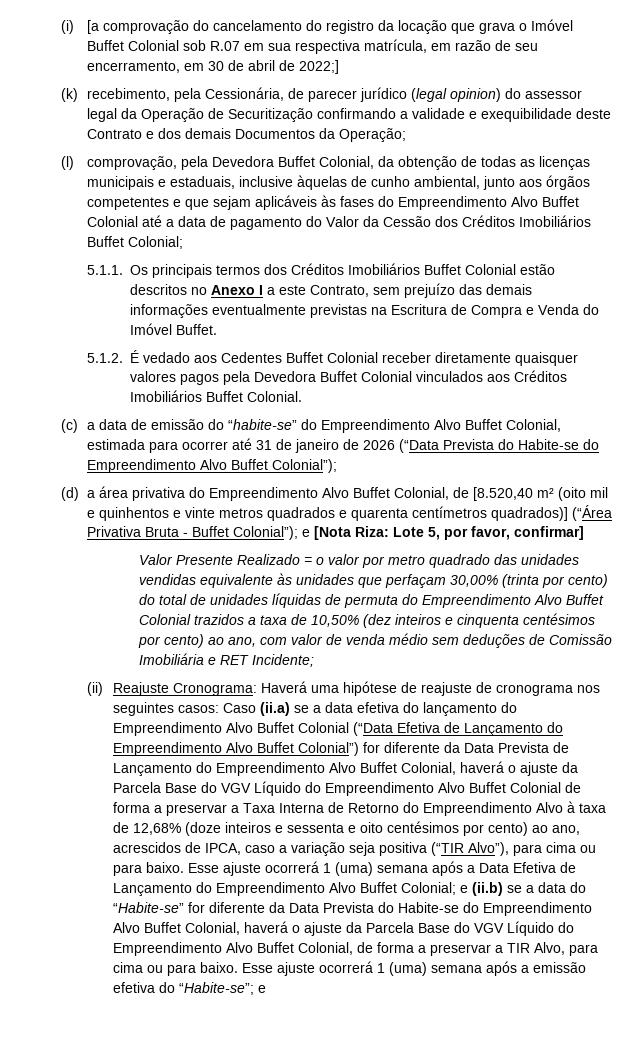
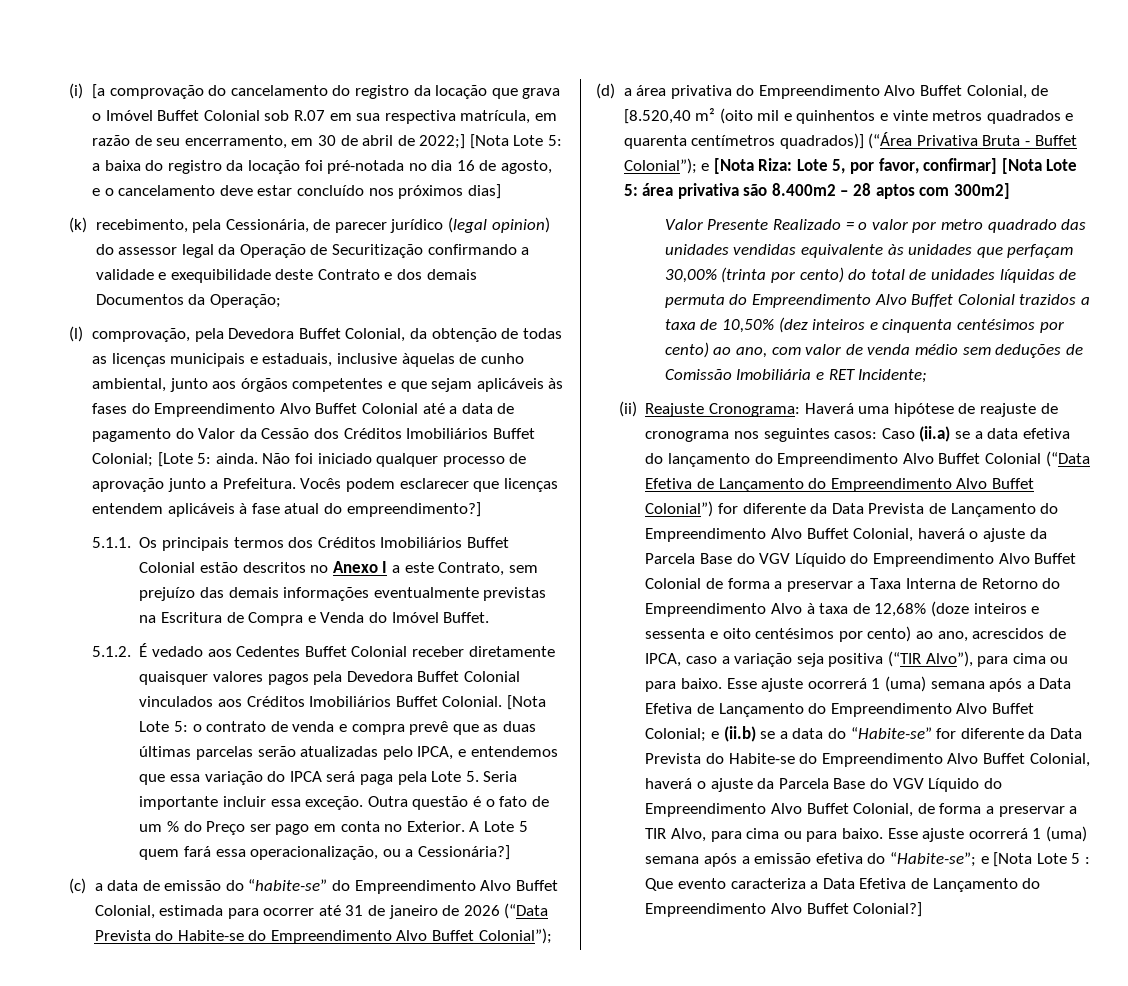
(340, 67) none -> [469,134,563,149] [91,160,553,174] [91,184,501,199] [Nota Lote 5: a baixa do registro da locação foi pré-notada no dia 16 de agosto, e o cancelamento deve estar concluído nos próximos dias]
(184, 242) none -> [157,452,527,467] [91,478,558,492] [91,502,481,517] [Lote 5: ainda. Não foi iniciado qualquer processo de aprovação junto a Prefeitura. Vocês podem esclarecer que licenças entendem aplicáveis à fase atual do empreendimento?]
(303, 396) none -> [506,695,546,710] [139,721,536,735] [139,746,558,760] [139,771,518,785] [139,796,549,810] [139,821,528,835] [139,845,510,860] [Nota Lote 5: o contrato de venda e compra prevê que as duas últimas parcelas serão atualizadas pelo IPCA, e entendemos que essa variação do IPCA será paga pela Lote 5. Seria importante incluir essa exceção. Outra questão é o fato de um % do Preço ser pago em conta no Exterior. A Lote 5 quem fará essa operacionalização, ou a Cessionária?]
(585, 533) none -> [1001,158,1078,174] [623,183,1010,199] [Nota Lote 5: área privativa são 8.400m2 – 28 aptos com 300m2]
(267, 989) none -> [993,852,1090,867] [645,878,1041,892] [645,902,923,917] [Nota Lote 5 : Que evento caracteriza a Data Efetiva de Lançamento do Empreendimento Alvo Buffet Colonial?]

